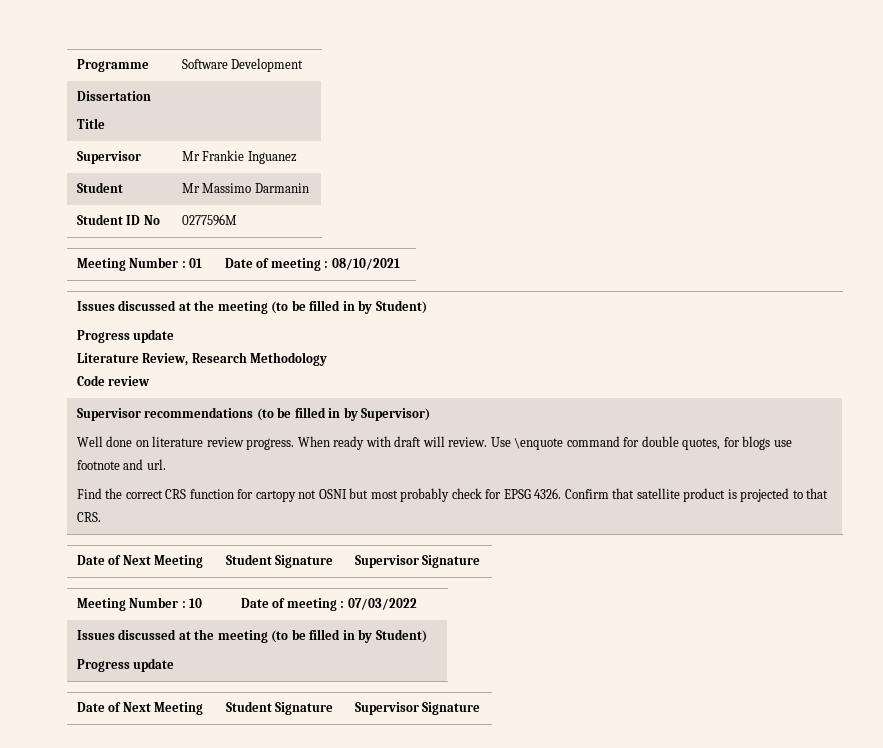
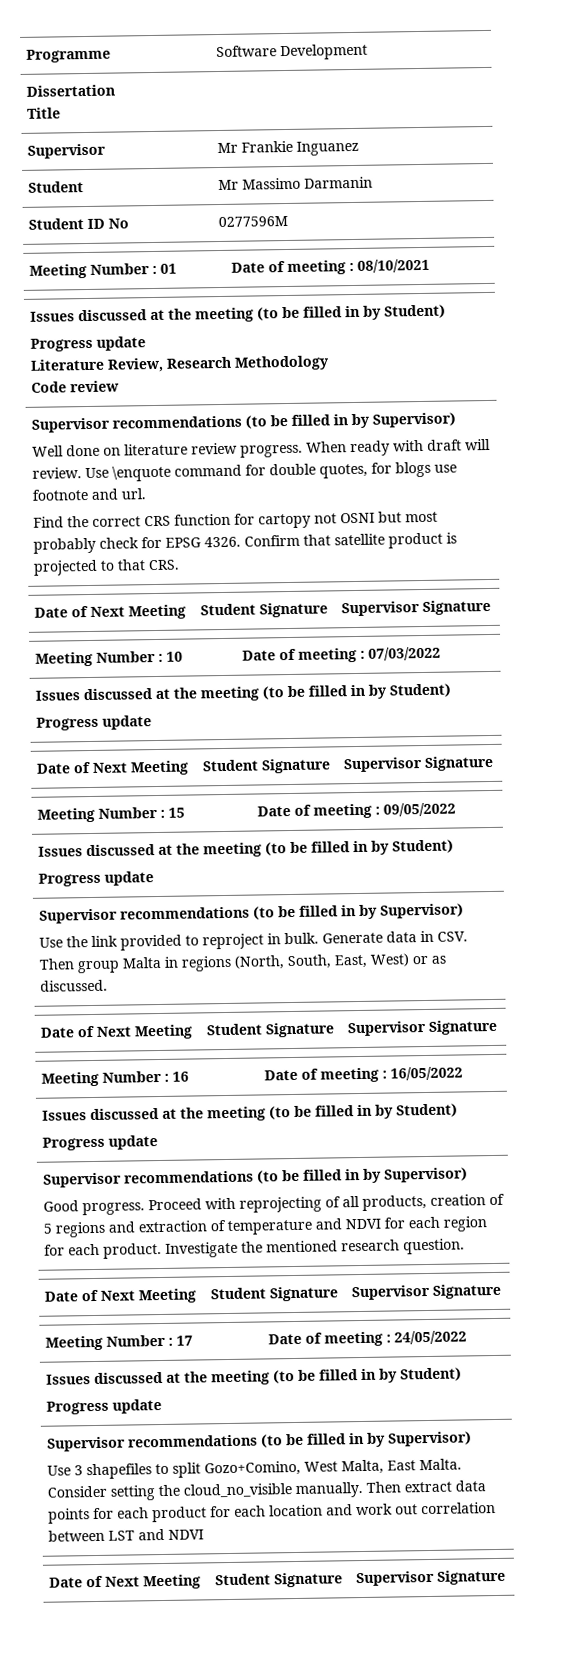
(481, 708) none -> [36,806,185,823] [256,802,456,819] [37,839,454,858] [37,871,154,887] [38,903,464,924] [38,930,468,951] [38,953,446,974] [39,979,108,992] [39,1024,193,1040] [205,1022,335,1038] [346,1019,498,1037] [40,1070,189,1087] [263,1066,463,1083] [41,1103,458,1122] [41,1135,158,1151] [42,1167,468,1188] [42,1193,505,1216] [42,1216,487,1238] [43,1238,465,1259] [43,1288,197,1304] [209,1286,339,1302] [350,1283,501,1301] [44,1334,193,1351] [267,1330,467,1347] [45,1367,462,1386] [45,1399,162,1415] [46,1431,472,1452] [46,1458,462,1480] [46,1480,486,1501] [47,1502,496,1524] [47,1528,204,1542] [48,1574,201,1590] [214,1572,343,1588] [355,1569,506,1587] // Meeting Number : 15 | Date of meeting : 09/05/2022 // Issues discussed at the meeting (to be filled in by Student) // Progress update // Supervisor recommendations (to be filled in by Supervisor) // Use the link provided to reproject in bulk. Generate data in CSV. Then group Malta in regions (North, South, East, West) or as discussed. // Date of Next Meeting | Student Signature | Supervisor Signature // Meeting Number : 16 | Date of meeting : 16/05/2022 // Issues discussed at the meeting (to be filled in by Student) // Progress update // Supervisor recommendations (to be filled in by Supervisor) // Good progress. Proceed with reprojecting of all products, creation of 5 regions and extraction of temperature and NDVI for each region for each product. Investigate the mentioned research question. // Date of Next Meeting | Student Signature | Supervisor Signature // Meeting Number : 17 | Date of meeting : 24/05/2022 // Issues discussed at the meeting (to be filled in by Student) // Progress update // Supervisor recommendations (to be filled in by Supervisor) // Use 3 shapefiles to split Gozo+Comino, West Malta, East Malta. Consider setting the cloud_no_visible manually. Then extract data points for each product for each location and work out correlation between LST and NDVI // Date of Next Meeting | Student Signature | Supervisor Signature

